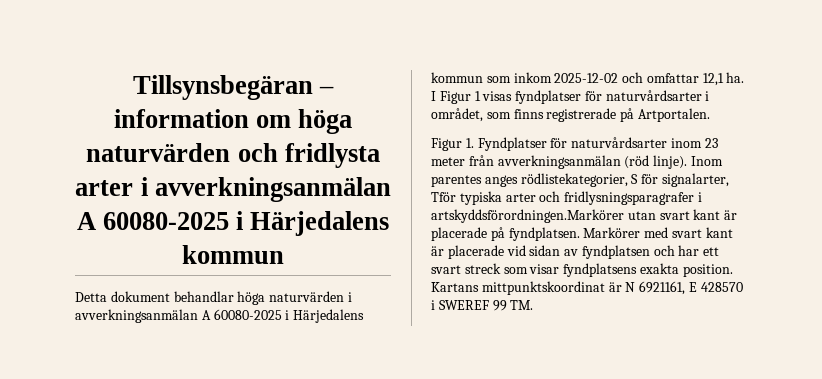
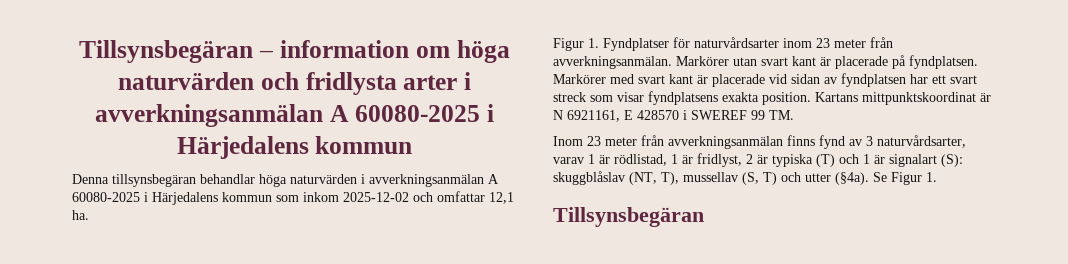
[75,291,170,302] Detta dokument -> [72,174,196,187] Denna tillsynsbegäran
[431,90,710,104] [431,108,710,122] I Figur 1 visas fyndplatser för naturvårdsarter i området, som finns registrerade på Artportalen. -> (89, 215) none
[497,155,723,169] [431,173,729,187] [431,191,702,205] [431,209,624,223] avverkningsanmälan (röd linje). Inom parentes anges rödlistekategorier, S för signalarter, Tför typiska arter och fridlysningsparagrafer i artskyddsförordningen.Markörer -> [553,56,729,69] avverkningsanmälan. Markörer
[653,245,675,256] och -> (906, 80) none
(534, 305) none -> [553,135,966,149] [553,153,963,167] [553,171,937,185] [553,207,704,227] // Inom 23 meter från avverkningsanmälan finns fynd av 3 naturvårdsarter, varav 1 är rödlistad, 1 är fridlyst, 2 är typiska (T) och 1 är signalart (S): skuggblåslav (NT, T), mussellav (S, T) och utter (§4a). Se Figur 1. // Tillsynsbegäran

